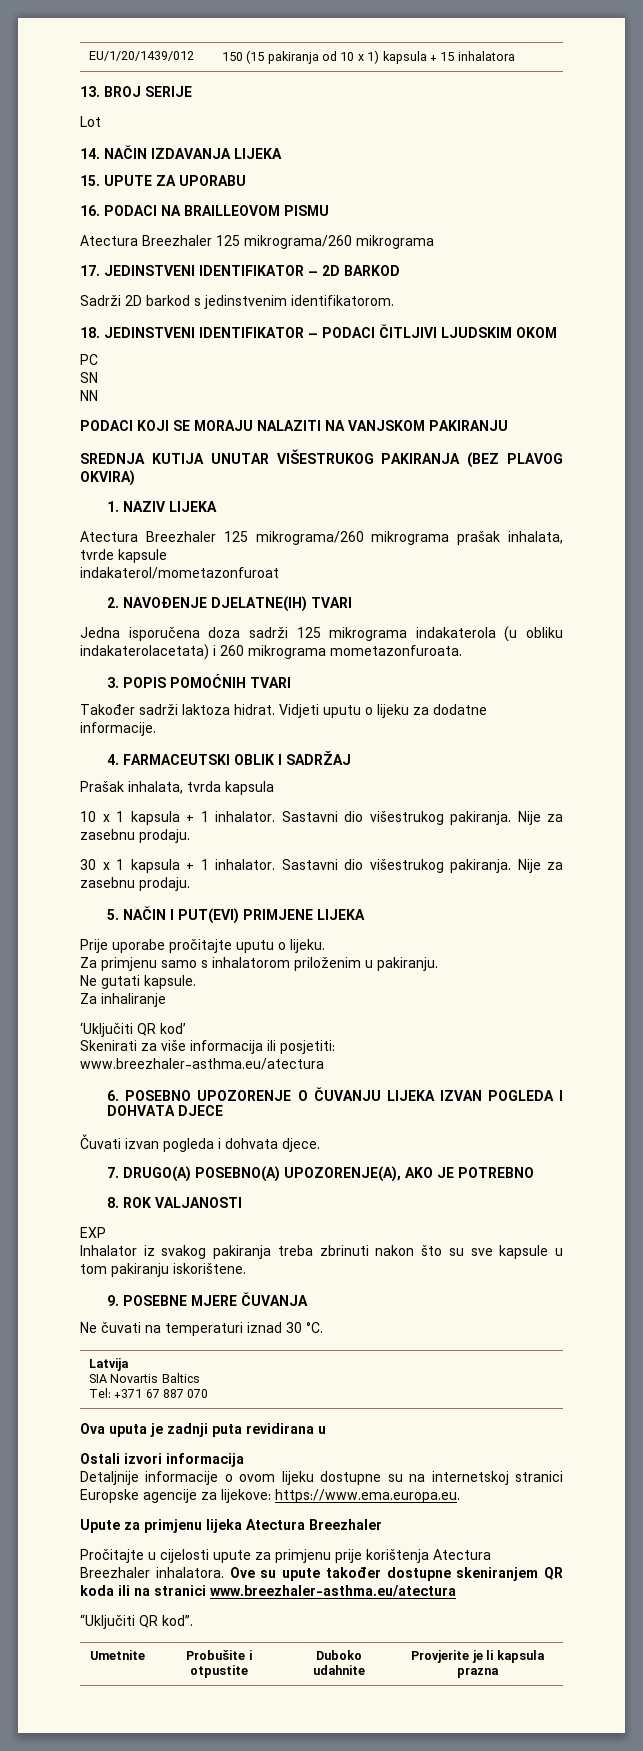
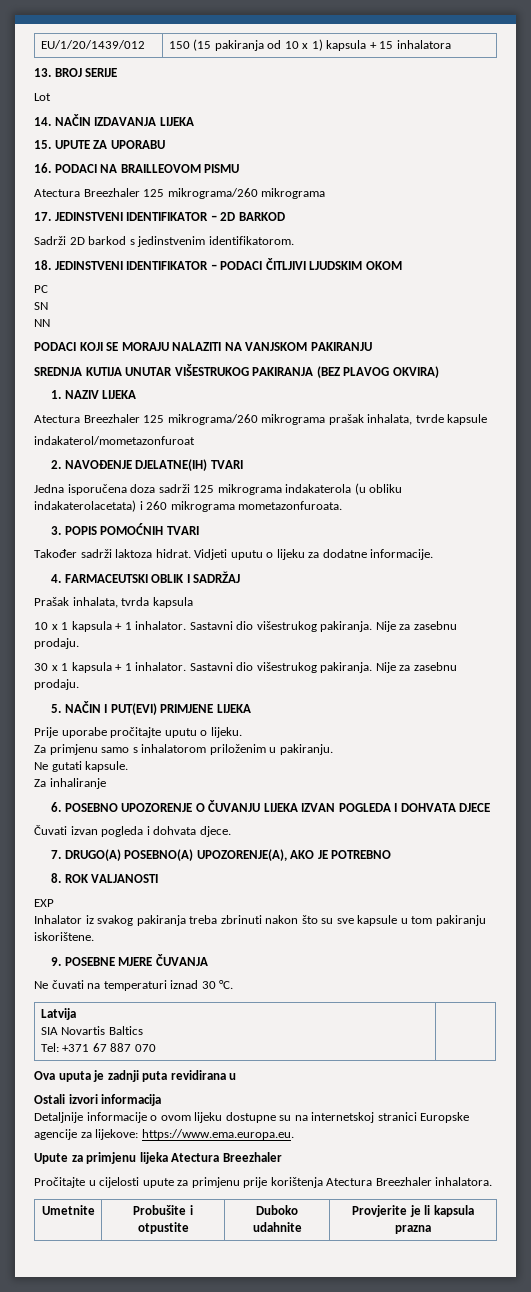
[80,1022,186,1037] [80,1040,335,1054] [80,1058,324,1070] // ‘Uključiti QR kod’ // Skenirati za više informacija ili posjetiti: www.breezhaler-asthma.eu/atectura -> (106, 783) none
[229,1567,563,1581] [80,1585,456,1597] [80,1614,193,1629] Ove su upute također dostupne skeniranjem QR koda ili na stranici www.breezhaler-asthma.eu/atectura // “Uključiti QR kod”. -> (493, 1181) none

